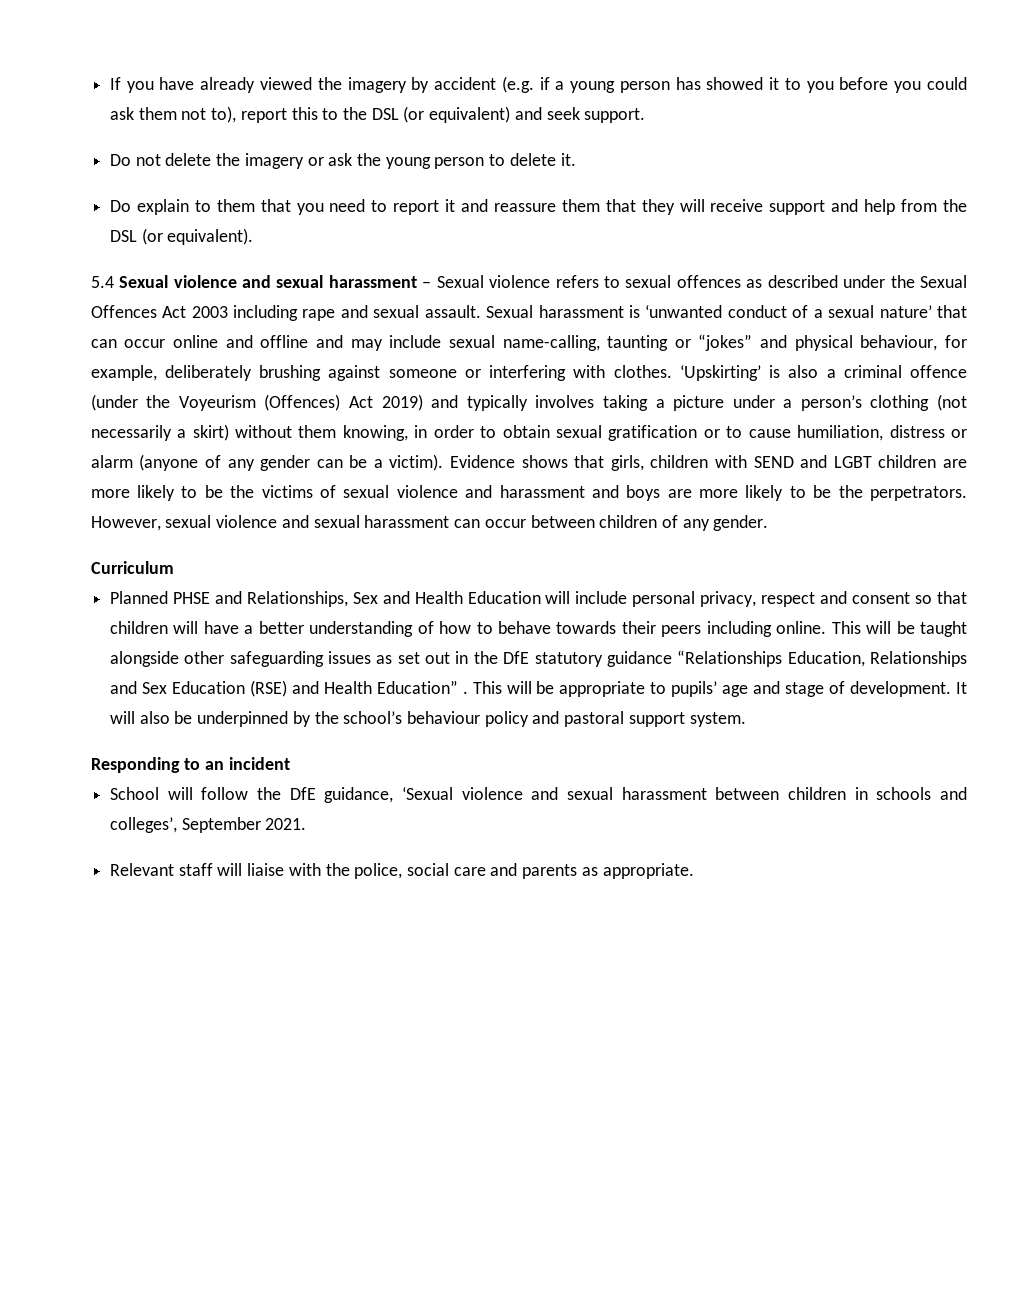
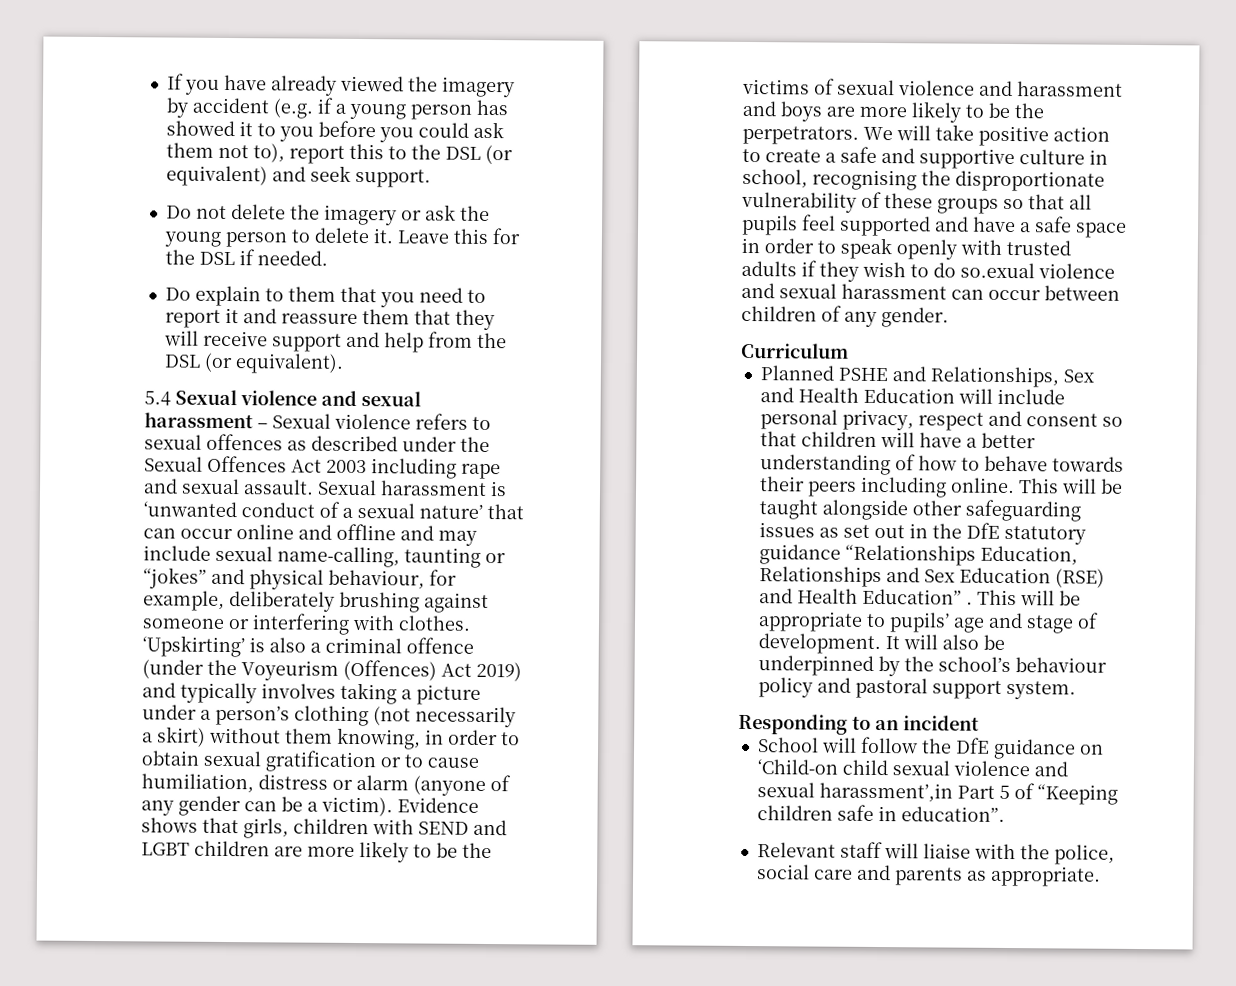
(576, 159) none -> [396,228,521,245] [164,249,328,266] Leave this for the DSL if needed.
[90,515,212,531] However, sexual -> [862,124,1110,147] [741,146,1108,170] [741,168,1105,192] [740,191,1092,214] [740,214,1127,238] [740,237,1071,260] [740,260,1035,282] We will take positive action to create a safe and supportive culture in school, recognising the disproportionate vulnerability of these groups so that all pupils feel supported and have a safe space in order to speak openly with trusted adults if they wish to do so.exual
[172,592,210,604] PHSE -> [837,367,888,382] PSHE
[324,787,967,803] [109,817,307,833] guidance, ‘Sexual violence and sexual harassment between children in schools and colleges’, September 2021. -> [992,738,1104,760] [756,759,1068,777] [756,782,1118,805] [756,804,1005,822] guidance on ‘Child-on child sexual violence and sexual harassment’,in Part 5 of “Keeping children safe in education”.

